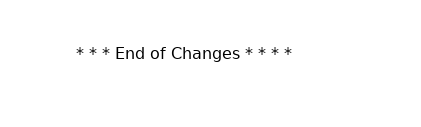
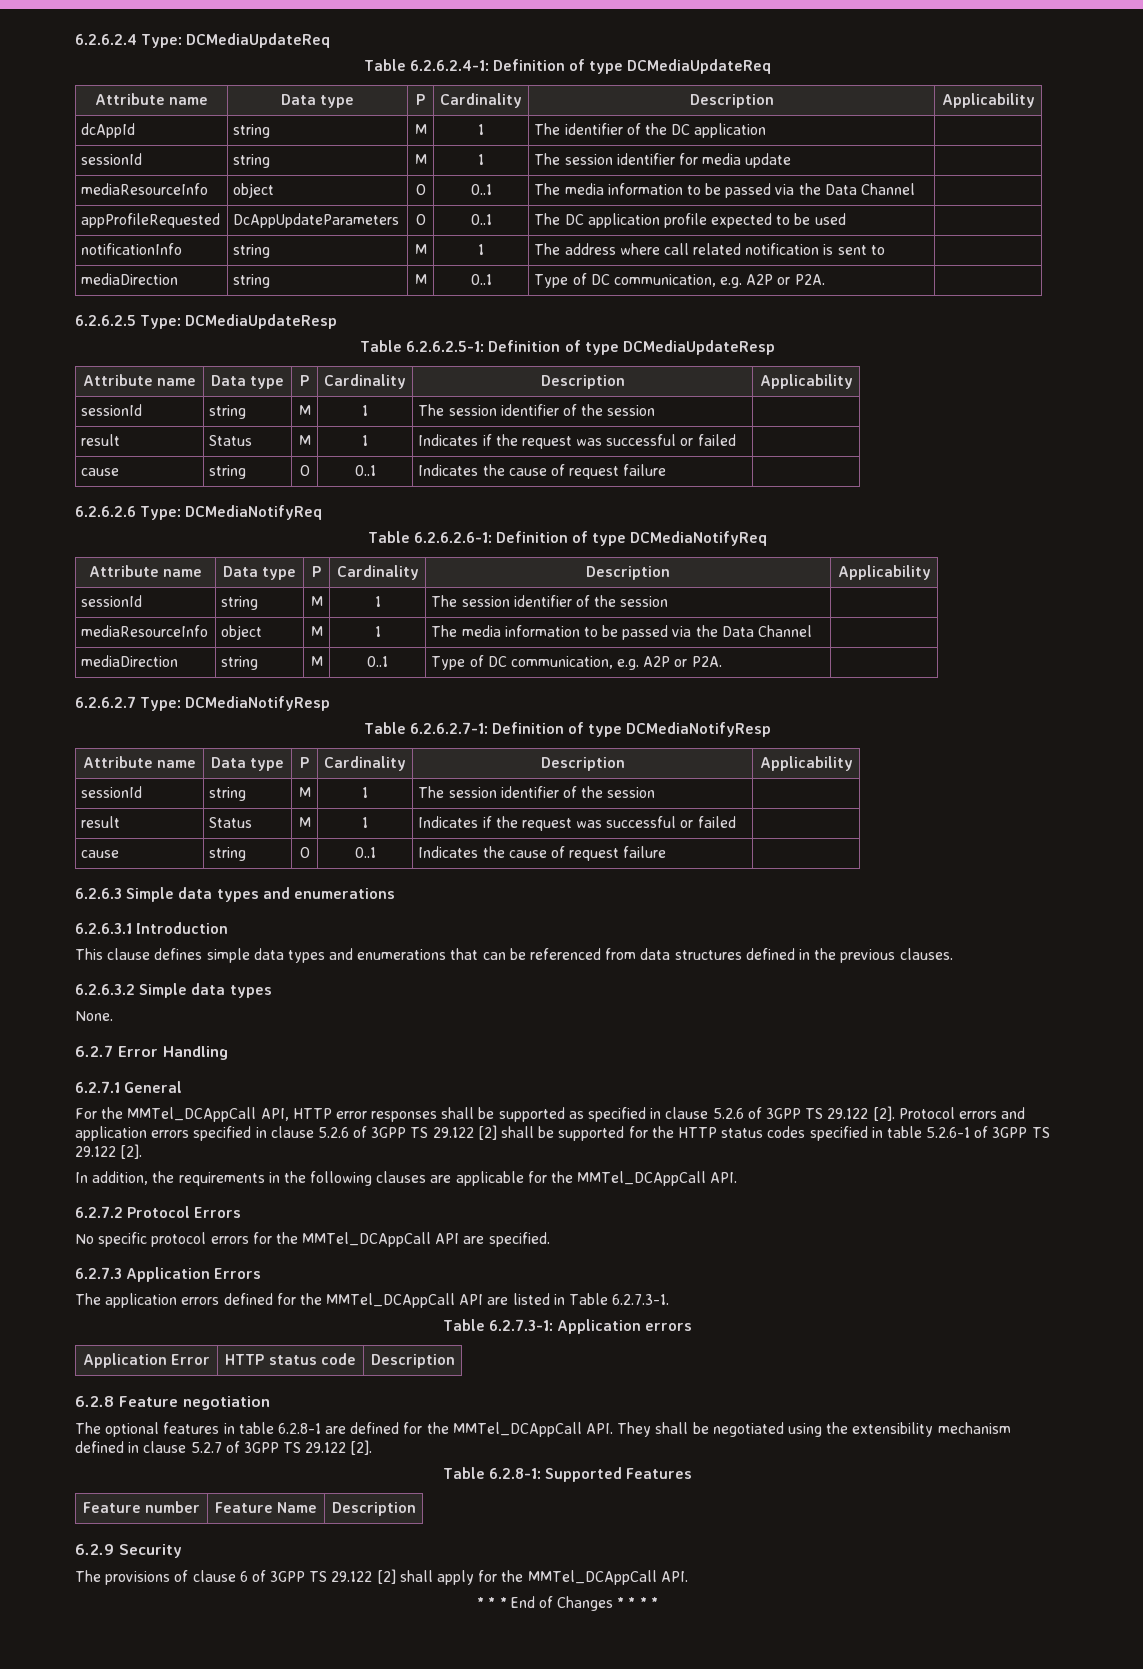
(75, 53) none -> [75,33,331,48] [363,59,772,74] [94,93,209,105] [280,94,355,108] [416,94,425,105] [440,93,522,108] [689,94,774,108] [941,93,1035,108] [81,123,136,138] [233,124,271,138] [414,124,427,135] [478,124,484,135] [534,123,767,138] [81,153,143,165] [233,154,271,168] [414,154,427,165] [478,154,484,165] [534,153,792,168] [81,183,209,195] [233,183,275,198] [415,184,426,195] [470,184,492,195] [534,183,916,198] [81,213,221,228] [233,213,400,228] [415,214,426,225] [470,214,492,225] [534,213,846,228] [81,243,183,255] [233,244,271,258] [414,244,427,255] [478,244,484,255] [534,243,885,255] [81,273,179,285] [233,274,271,288] [414,274,427,285] [470,274,492,285] [534,273,825,288] [75,314,338,329] [360,340,775,355] [82,374,197,386] [210,375,285,389] [300,375,309,386] [324,374,406,389] [540,375,625,389] [759,374,853,389] [81,404,143,416] [209,405,247,419] [298,405,311,416] [362,405,368,416] [418,404,656,416] [81,434,121,446] [209,435,253,446] [298,435,311,446] [362,435,368,446] [418,434,736,449] [81,468,120,476] [209,465,247,479] [299,465,310,476] [354,465,376,476] [418,464,667,479] [75,505,323,520] [367,531,768,546] [88,565,203,577] [222,566,297,580] [312,566,321,577] [336,565,419,580] [586,566,670,580] [837,565,931,580] [81,595,143,607] [221,596,259,610] [310,596,323,607] [374,596,381,607] [431,595,669,607] [81,625,209,637] [221,625,263,640] [310,626,323,637] [374,626,381,637] [431,625,813,640] [81,655,179,667] [221,656,259,670] [310,656,323,667] [367,656,388,667] [431,655,722,670] [75,696,331,711] [363,722,772,737] [82,756,197,768] [210,757,285,771] [300,757,309,768] [324,756,406,771] [540,757,625,771] [759,756,853,771] [81,786,143,798] [209,787,247,801] [298,787,311,798] [362,787,368,798] [418,786,656,798] [81,816,121,828] [209,817,253,828] [298,817,311,828] [362,817,368,828] [418,816,736,831] [81,850,120,858] [209,847,247,861] [299,847,310,858] [354,847,376,858] [418,846,667,861] [75,887,395,902] [75,922,229,934] [75,948,953,963] [75,983,272,998] [75,1011,113,1021] [75,1045,228,1060] [75,1081,183,1093] [75,1106,1026,1122] [75,1125,1050,1141] [75,1144,143,1159] [75,1171,738,1186] [75,1206,242,1218] [75,1232,550,1247] [75,1267,262,1282] [75,1293,670,1308] [442,1319,693,1334] [82,1353,211,1368] [225,1353,356,1365] [370,1354,455,1368] [75,1396,270,1410] [75,1422,1011,1437] [75,1440,373,1455] [442,1467,693,1482] [82,1501,201,1513] [214,1502,318,1513] [331,1502,416,1516] [75,1544,182,1558] [75,1569,688,1585] 6.2.6.2.4 Type: DCMediaUpdateReq // Table 6.2.6.2.4-1: Definition of type DCMediaUpdateReq // Attribute name | Data type | P | Cardinality | Description | Applicability // dcAppId | string | M | 1 | The identifier of the DC application | // sessionId | string | M | 1 | The session identifier for media update | // mediaResourceInfo | object | O | 0..1 | The media information to be passed via the Data Channel | // appProfileRequested | DcAppUpdateParameters | O | 0..1 | The DC application profile expected to be used | // notificationInfo | string | M | 1 | The address where call related notification is sent to | // mediaDirection | string | M | 0..1 | Type of DC communication, e.g. A2P or P2A. | // 6.2.6.2.5 Type: DCMediaUpdateResp // Table 6.2.6.2.5-1: Definition of type DCMediaUpdateResp // Attribute name | Data type | P | Cardinality | Description | Applicability // sessionId | string | M | 1 | The session identifier of the session | // result | Status | M | 1 | Indicates if the request was successful or failed | // cause | string | O | 0..1 | Indicates the cause of request failure | // 6.2.6.2.6 Type: DCMediaNotifyReq // Table 6.2.6.2.6-1: Definition of type DCMediaNotifyReq // Attribute name | Data type | P | Cardinality | Description | Applicability // sessionId | string | M | 1 | The session identifier of the session | // mediaResourceInfo | object | M | 1 | The media information to be passed via the Data Channel | // mediaDirection | string | M | 0..1 | Type of DC communication, e.g. A2P or P2A. | // 6.2.6.2.7 Type: DCMediaNotifyResp // Table 6.2.6.2.7-1: Definition of type DCMediaNotifyResp // Attribute name | Data type | P | Cardinality | Description | Applicability // sessionId | string | M | 1 | The session identifier of the session | // result | Status | M | 1 | Indicates if the request was successful or failed | // cause | string | O | 0..1 | Indicates the cause of request failure | // 6.2.6.3 Simple data types and enumerations // 6.2.6.3.1 Introduction // This clause defines simple data types and enumerations that can be referenced from data structures defined in the previous clauses. // 6.2.6.3.2 Simple data types // None. // 6.2.7 Error Handling // 6.2.7.1 General // For the MMTel_DCAppCall API, HTTP error responses shall be supported as specified in clause 5.2.6 of 3GPP TS 29.122 [2]. Protocol errors and application errors specified in clause 5.2.6 of 3GPP TS 29.122 [2] shall be supported for the HTTP status codes specified in table 5.2.6-1 of 3GPP TS 29.122 [2]. // In addition, the requirements in the following clauses are applicable for the MMTel_DCAppCall API. // 6.2.7.2 Protocol Errors // No specific protocol errors for the MMTel_DCAppCall API are specified. // 6.2.7.3 Application Errors // The application errors defined for the MMTel_DCAppCall API are listed in Table 6.2.7.3-1. // Table 6.2.7.3-1: Application errors // Application Error | HTTP status code | Description // 6.2.8 Feature negotiation // The optional features in table 6.2.8-1 are defined for the MMTel_DCAppCall API. They shall be negotiated using the extensibility mechanism defined in clause 5.2.7 of 3GPP TS 29.122 [2]. // Table 6.2.8-1: Supported Features // Feature number | Feature Name | Description // 6.2.9 Security // The provisions of clause 6 of 3GPP TS 29.122 [2] shall apply for the MMTel_DCAppCall API. //

